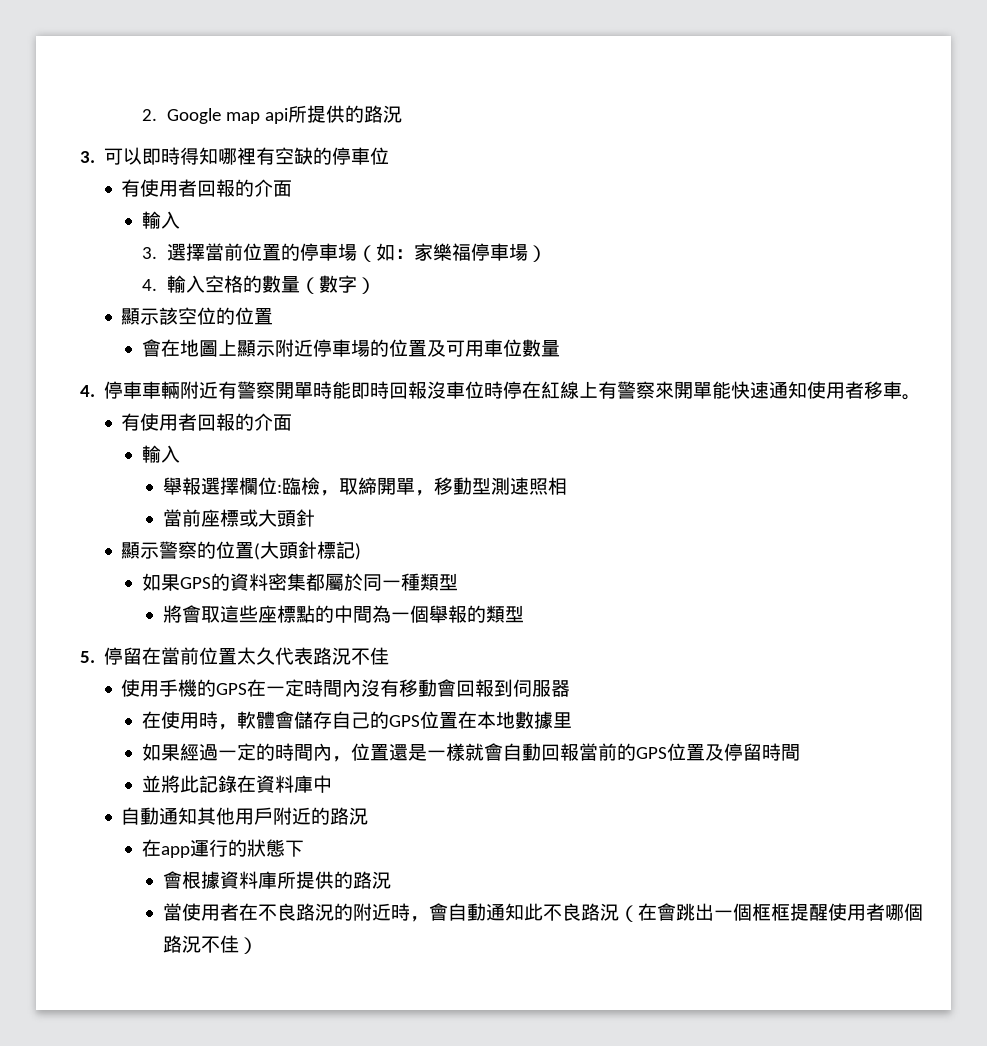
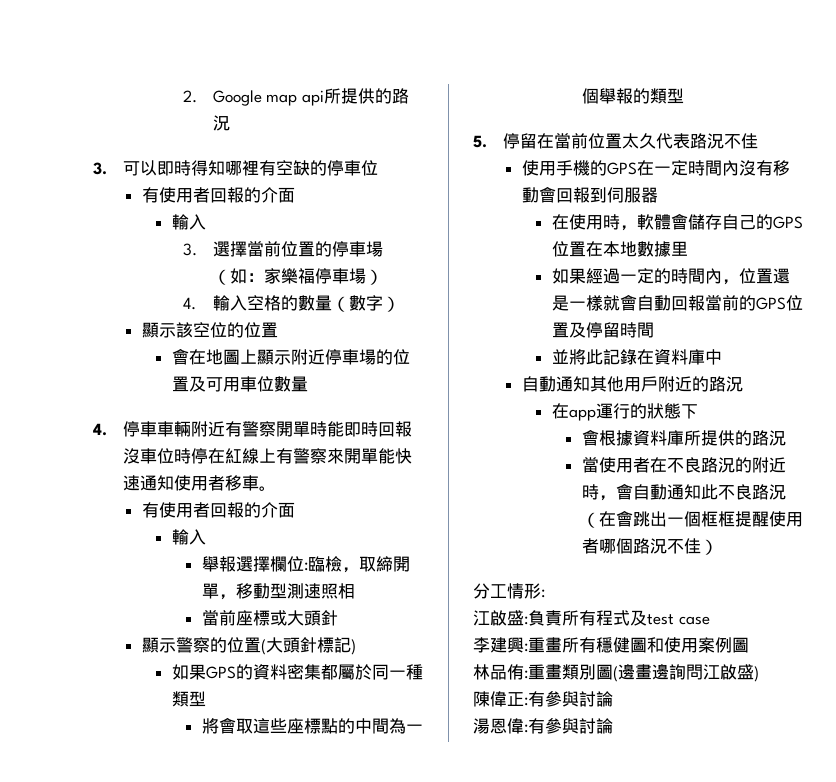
(258, 945) none -> [473,583,545,599] [473,610,710,626] [473,637,749,653] [473,664,759,682] [473,690,613,707] [473,717,613,734] // 分工情形: // 江啟盛:負責所有程式及test case // 李建興:重畫所有穩健圖和使用案例圖 // 林品侑:重畫類別圖(邊畫邊詢問江啟盛) // 陳偉正:有參與討論 // 湯恩偉:有參與討論

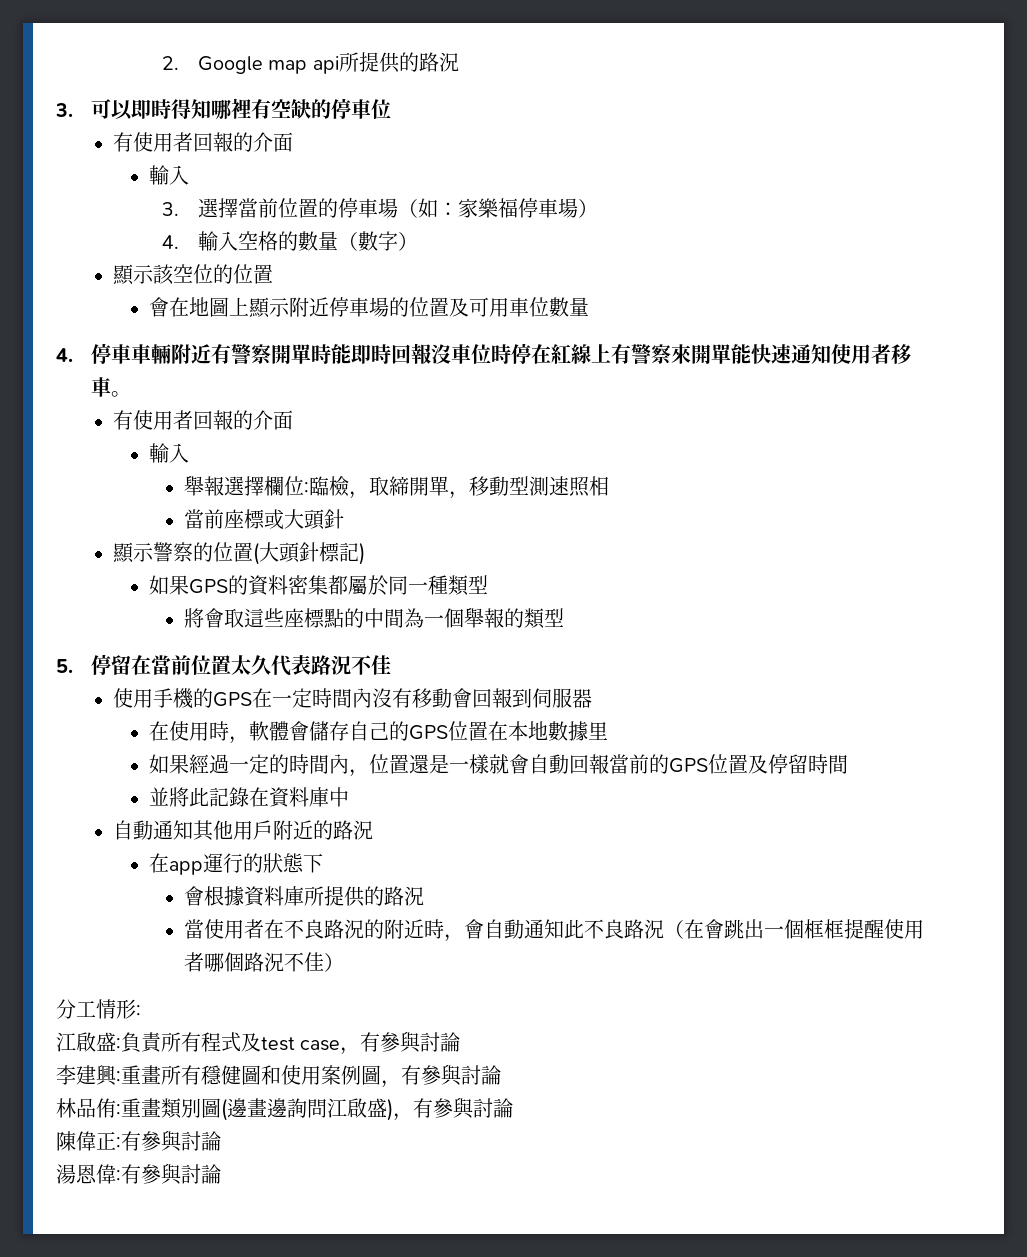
(710, 620) none -> [340,1031,461,1055] ，有參與討論
(749, 645) none -> [381,1064,501,1088] ，有參與討論
(759, 674) none -> [393,1097,513,1121] ，有參與討論

